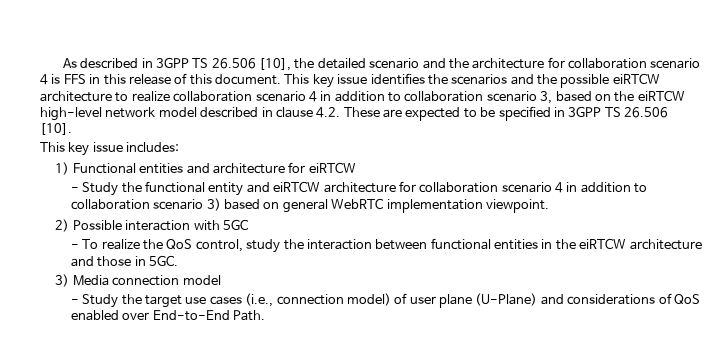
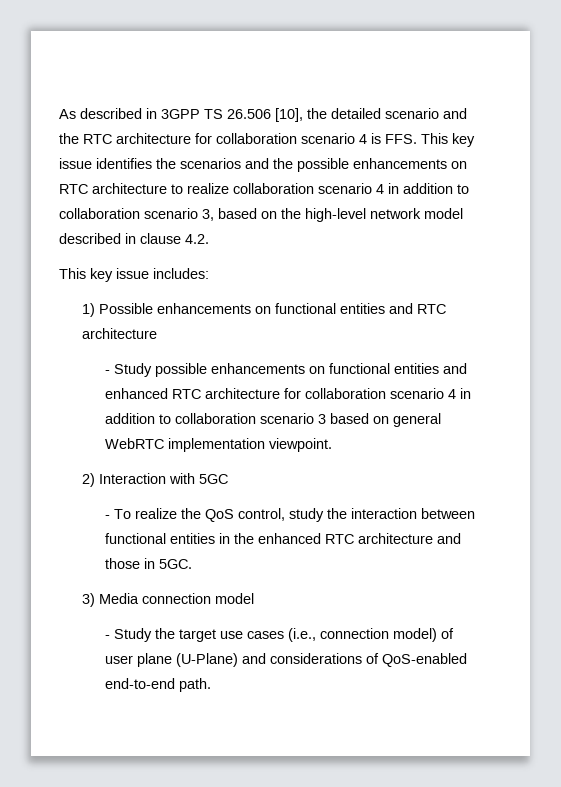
(469, 63) none -> [83,134,112,144] RTC
[63,73,281,85] FFS in this release of this document. -> [385,134,417,144] FFS.
[612,73,660,84] eiRTCW -> [353,158,467,169] [59,184,88,194] enhancements on RTC
[637,90,685,101] eiRTCW -> (301, 213) none
[343,106,668,121] [40,123,72,135] These are expected to be specified in 3GPP TS 26.506 [10]. -> (209, 239) none
[72,162,356,174] [70,181,321,196] Functional entities and architecture for eiRTCW // - Study the functional entity and eiRTCW -> [98,303,446,314] [81,328,157,339] [104,363,467,377] [104,388,201,399] Possible enhancements on functional entities and RTC architecture // - Study possible enhancements on functional entities and enhanced RTC
[206,198,221,211] 3) -> [317,414,326,424] 3
[72,220,191,231] Possible interaction -> [98,473,166,484] Interaction
[579,238,627,249] eiRTCW -> [257,533,354,544] enhanced RTC
[673,294,700,304] [70,310,266,321] QoS enabled over End-to-End Path. -> [381,653,467,667] [104,678,211,692] QoS-enabled end-to-end path.

